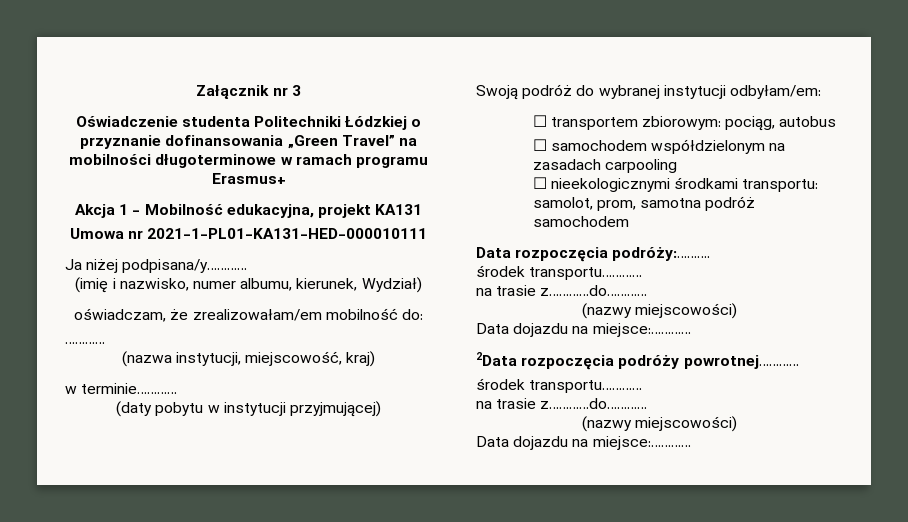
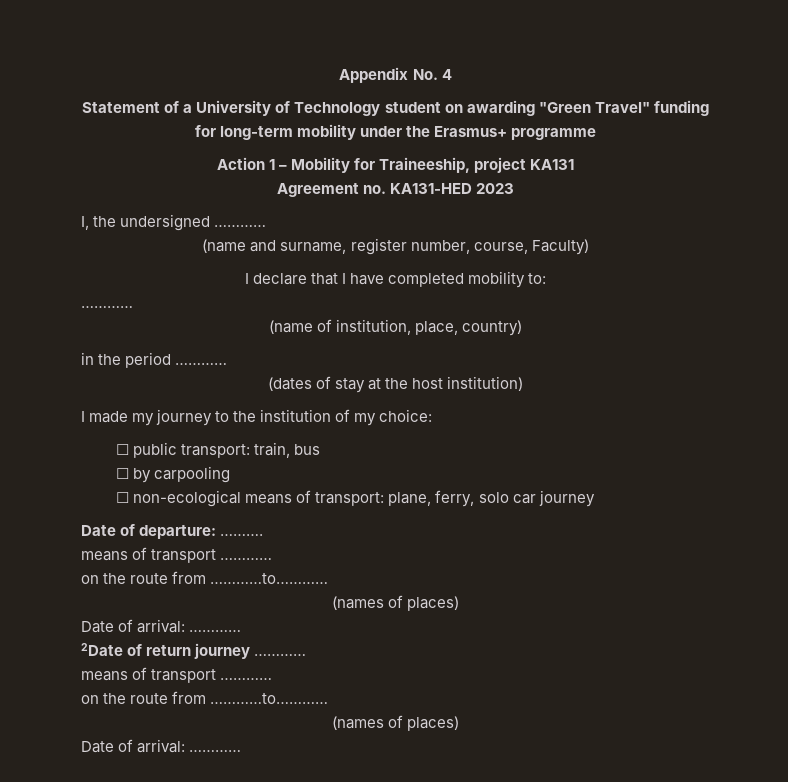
[196,85,301,99] [75,116,422,130] [80,135,417,149] [69,154,428,168] [211,173,286,184] [74,204,423,218] [69,228,428,239] [65,259,248,273] [75,277,422,293] [74,308,423,322] [65,342,105,344] [121,351,376,367] [65,383,178,394] [116,401,381,417] [476,84,821,100] [532,115,837,131] [532,139,786,154] [532,159,677,173] [532,177,819,192] [532,196,756,211] [532,216,629,227] [476,247,711,262] [476,265,643,280] [476,285,648,296] [581,303,738,319] [476,323,691,337] [476,352,799,370] [476,378,643,393] [476,398,648,409] [581,416,738,432] [476,436,691,450] Załącznik nr 3 // Oświadczenie studenta Politechniki Łódzkiej o przyznanie dofinansowania „Green Travel” na mobilności długoterminowe w ramach programu Erasmus+ // Akcja 1 - Mobilność edukacyjna, projekt KA131 // Umowa nr 2021-1-PL01-KA131-HED-000010111 // Ja niżej podpisana/y………… // (imię i nazwisko, numer albumu, kierunek, Wydział) // oświadczam, że zrealizowałam/em mobilność do: // ………… // (nazwa instytucji, miejscowość, kraj) // w terminie………… // (daty pobytu w instytucji przyjmującej) // Swoją podróż do wybranej instytucji odbyłam/em: // ☐ transportem zbiorowym: pociąg, autobus // ☐ samochodem współdzielonym na zasadach carpooling // ☐ nieekologicznymi środkami transportu: samolot, prom, samotna podróż samochodem // Data rozpoczęcia podróży:………. // środek transportu………… // na trasie z…………do………… // (nazwy miejscowości) // Data dojazdu na miejsce:………… // 2Data rozpoczęcia podróży powrotnej………… // środek transportu………… // na trasie z…………do………… // (nazwy miejscowości) // Data dojazdu na miejsce:………… -> [339,67,452,83] [82,100,709,116] [194,124,597,140] [216,157,575,173] [276,183,515,197] [81,214,267,231] [202,238,589,255] [244,271,547,288] [81,306,133,308] [268,319,523,336] [81,352,228,368] [267,376,524,393] [81,409,433,426] [116,442,321,458] [116,466,231,483] [116,490,595,507] [81,524,264,539] [81,547,273,563] [81,571,329,584] [331,595,460,611] [81,619,242,633] [81,643,307,659] [81,667,273,683] [81,691,329,704] [331,715,460,731] [81,739,242,753] Appendix No. 4 // Statement of a University of Technology student on awarding "Green Travel" funding for long-term mobility under the Erasmus+ programme // Action 1 – Mobility for Traineeship, project KA131 // Agreement no. KA131-HED 2023 // I, the undersigned ………… // (name and surname, register number, course, Faculty) // I declare that I have completed mobility to: // ………… // (name of institution, place, country) // in the period ………… // (dates of stay at the host institution) // I made my journey to the institution of my choice: // ☐ public transport: train, bus // ☐ by carpooling // ☐ non-ecological means of transport: plane, ferry, solo car journey // Date of departure: ………. // means of transport ………… // on the route from …………to………… // (names of places) // Date of arrival: ………… // 2Date of return journey ………… // means of transport ………… // on the route from …………to………… // (names of places) // Date of arrival: …………

